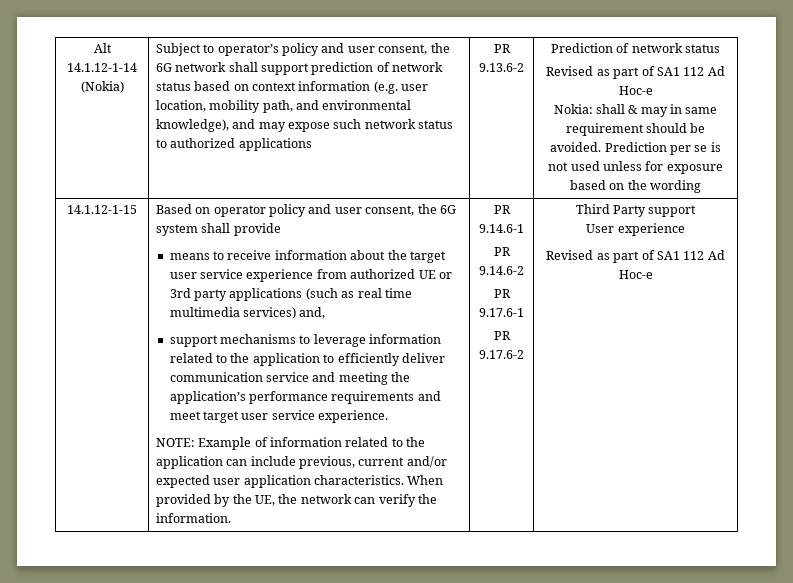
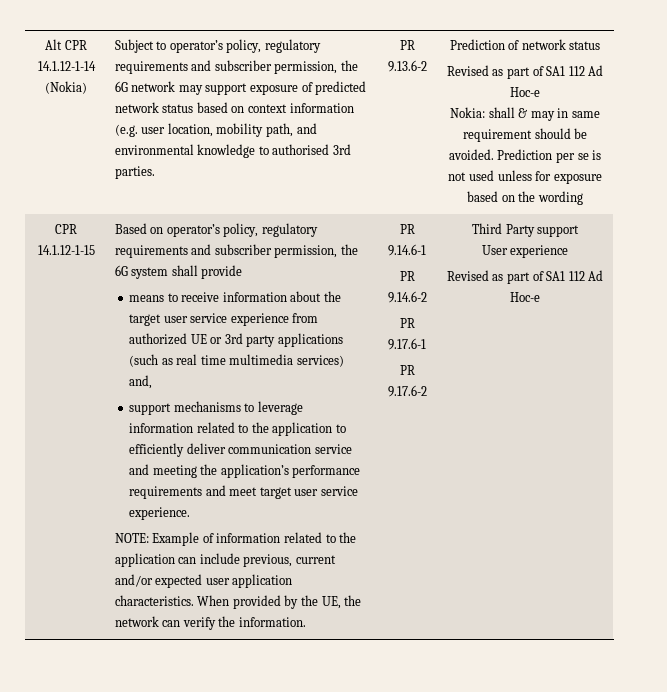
(112, 48) none -> [64,40,87,50] CPR
[281,43,450,56] [155,62,390,75] policy and user consent, the 6G network shall support prediction of -> [226,39,321,53] [114,60,358,74] [114,81,367,95] policy, regulatory requirements and subscriber permission, the 6G network may support exposure of predicted
[155,119,454,132] [155,138,312,151] knowledge), and may expose such network status to authorized applications -> [197,144,351,158] [114,166,155,179] knowledge to authorised 3rd parties.
(702, 186) none -> [55,224,77,234] CPR
[213,204,415,217] operator policy and user consent, -> [166,223,318,237] [114,244,338,258] operator’s policy, regulatory requirements and subscriber permission,

